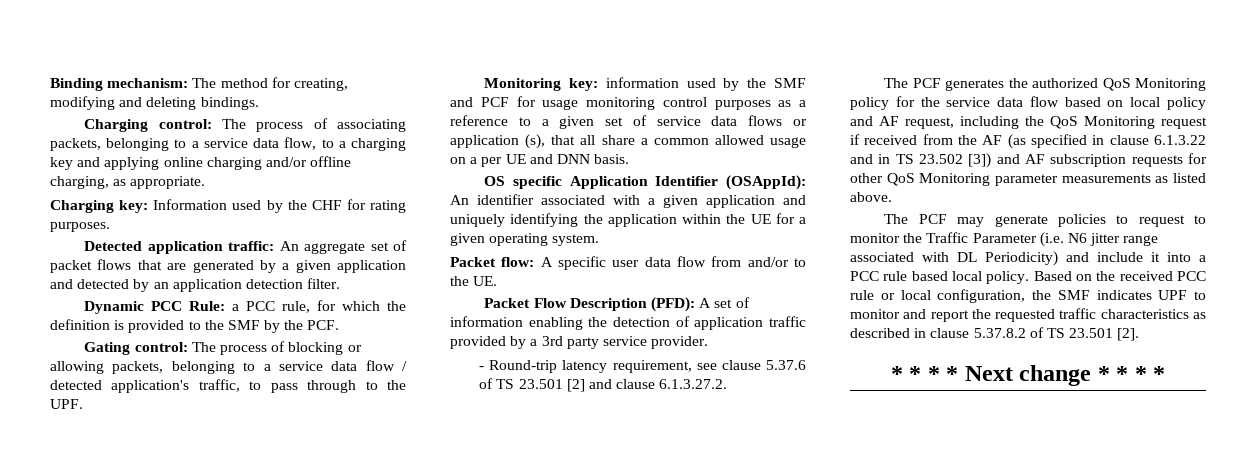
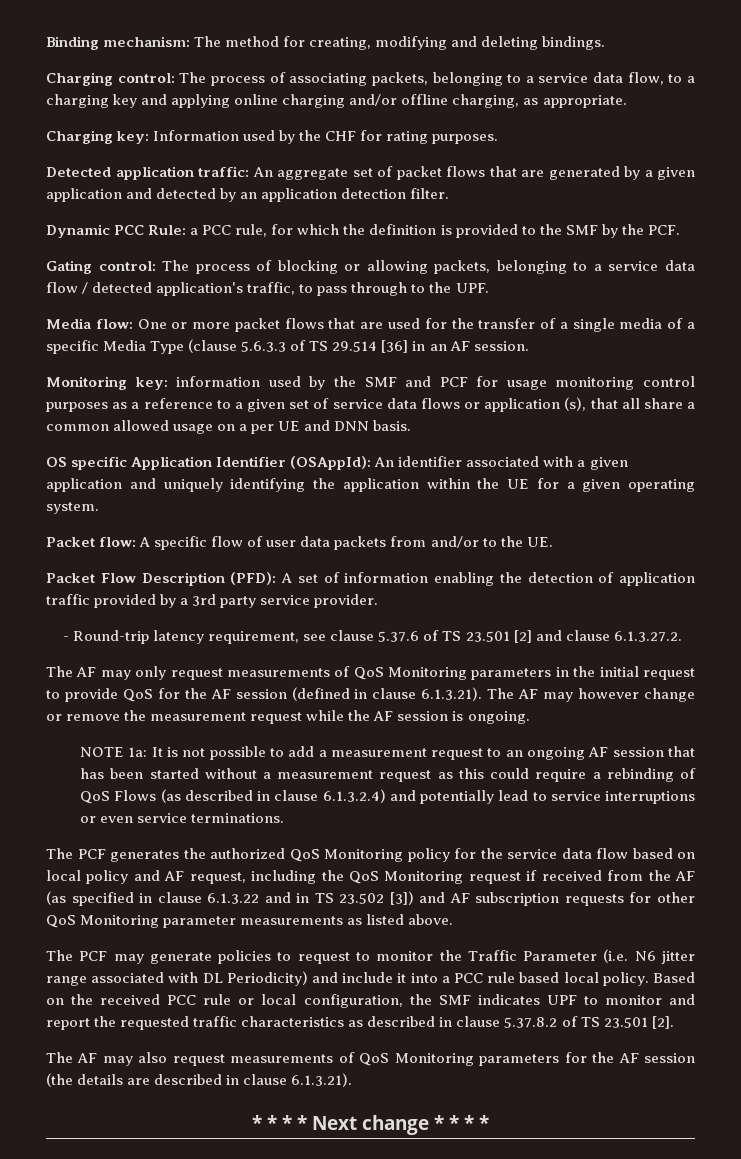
(83, 404) none -> [46,318,696,332] [46,339,529,354] // Media flow: One or more packet flows that are used for the transfer of a single media of a specific Media Type (clause 5.6.3.3 of TS 29.514 [36] in an AF session.
(606, 263) none -> [211,536,264,547] flow of
[677,256,706,267] flow -> [334,536,387,550] packets
(728, 384) none -> [46,666,695,680] [46,687,695,702] [46,710,530,724] [80,746,695,760] [80,768,697,782] [80,789,695,804] [80,813,285,823] // The AF may only request measurements of QoS Monitoring parameters in the initial request to provide QoS for the AF session (defined in clause 6.1.3.21). The AF may however change or remove the measurement request while the AF session is ongoing. // NOTE 1a: It is not possible to add a measurement request to an ongoing AF session that has been started without a measurement request as this could require a rebinding of QoS Flows (as described in clause 6.1.3.2.4) and potentially lead to service interruptions or even service terminations.
(1140, 334) none -> [46,1052,695,1066] [46,1073,353,1087] // The AF may also request measurements of QoS Monitoring parameters for the AF session (the details are described in clause 6.1.3.21).

